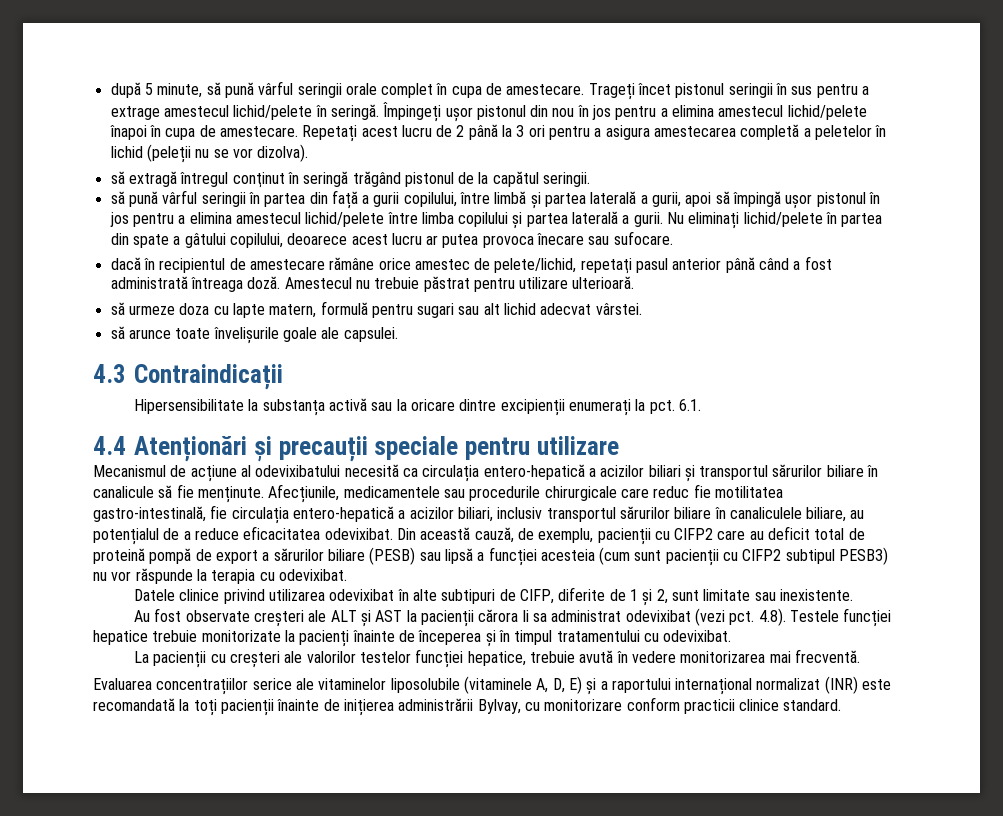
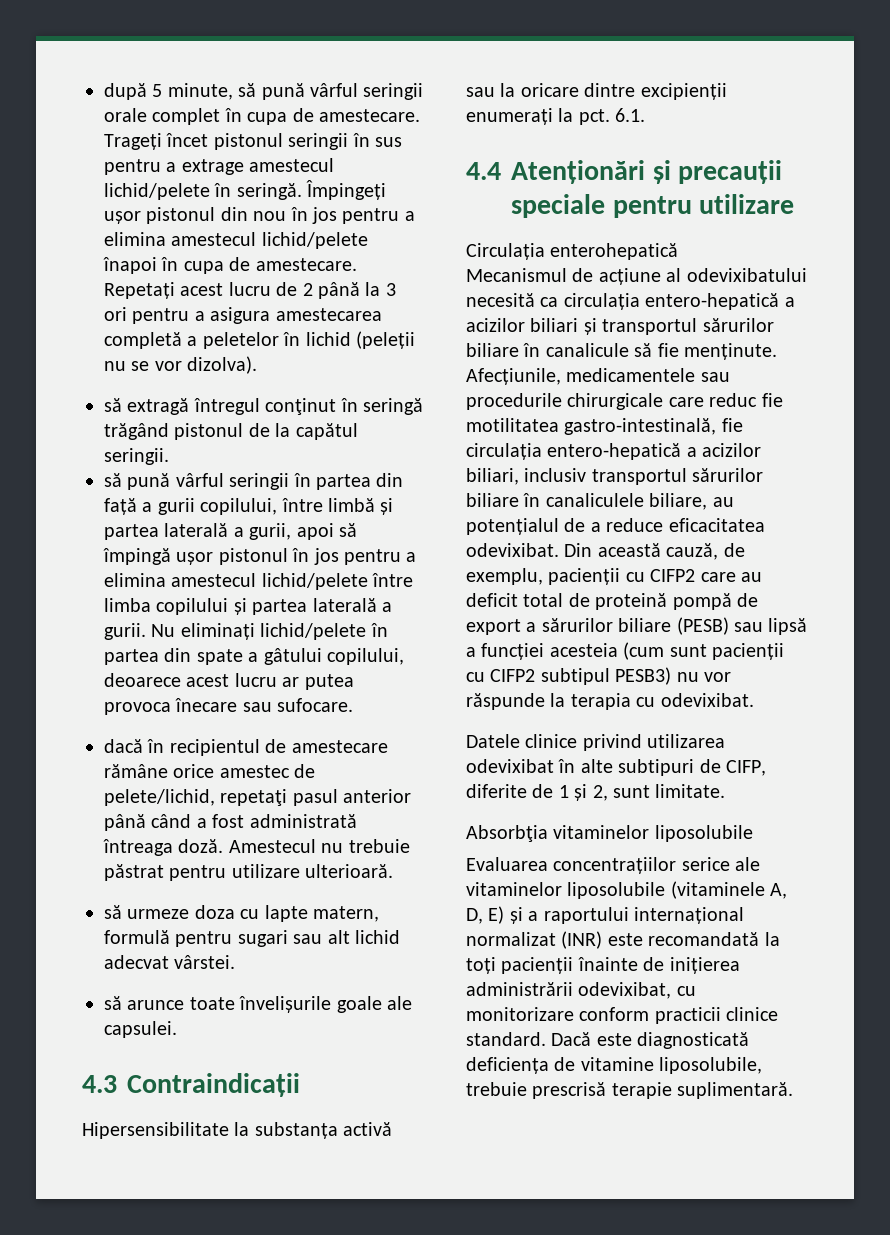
(619, 445) none -> [466,243,679,260] // Circulația enterohepatică
[703,589,853,601] [134,608,892,627] [93,630,732,647] [134,649,860,668] limitate sau inexistente. // Au fost observate creșteri ale ALT și AST la pacienții cărora li sa administrat odevixibat (vezi pct. 4.8). Testele funcției hepatice trebuie monitorizate la pacienți înainte de începerea și în timpul tratamentului cu odevixibat. // La pacienții cu creșteri ale valorilor testelor funcției hepatice, trebuie avută în vedere monitorizarea mai frecventă. -> [655,784,726,798] [466,825,753,842] limitate. // Absorbţia vitaminelor liposolubile
[477,699,521,714] Bylvay, -> [578,982,672,999] odevixibat,
(842, 705) none -> [551,1032,750,1049] [466,1057,763,1074] [466,1082,794,1099] Dacă este diagnosticată deficiența de vitamine liposolubile, trebuie prescrisă terapie suplimentară.

